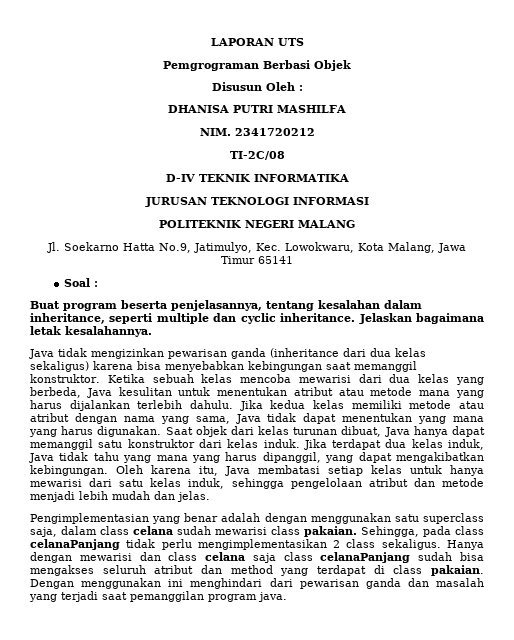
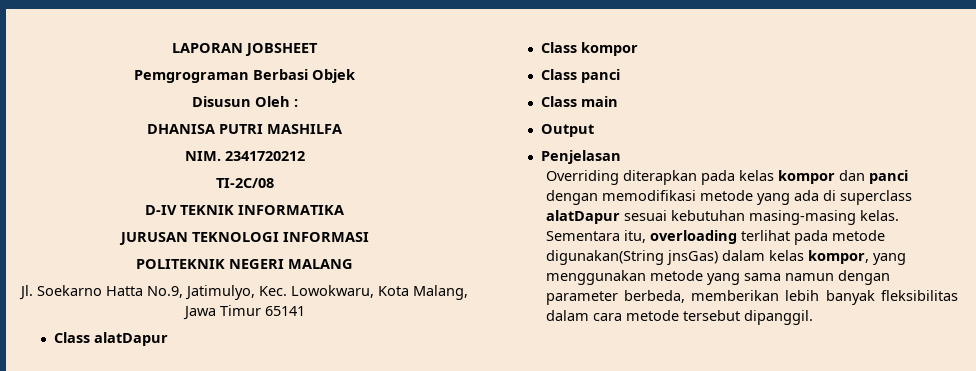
[277,38,304,46] UTS -> [245,43,318,56] JOBSHEET
[64,278,99,287] [30,300,422,311] [30,313,484,324] [30,326,152,337] [29,348,426,359] [30,361,417,372] [30,374,485,385] [30,387,484,398] [30,400,484,411] [30,413,484,424] [29,426,486,437] [30,439,485,450] [29,452,484,463] [30,465,484,476] [30,478,484,489] [30,491,210,502] [30,513,485,524] [30,526,484,537] [30,539,484,550] [30,552,484,563] [30,565,485,576] [30,578,484,589] [29,591,287,602] Soal : // Buat program beserta penjelasannya, tentang kesalahan dalam inheritance, seperti multiple dan cyclic inheritance. Jelaskan bagaimana letak kesalahannya. // Java tidak mengizinkan pewarisan ganda (inheritance dari dua kelas sekaligus) karena bisa menyebabkan kebingungan saat memanggil konstruktor. Ketika sebuah kelas mencoba mewarisi dari dua kelas yang berbeda, Java kesulitan untuk menentukan atribut atau metode mana yang harus dijalankan terlebih dahulu. Jika kedua kelas memiliki metode atau atribut dengan nama yang sama, Java tidak dapat menentukan yang mana yang harus digunakan. Saat objek dari kelas turunan dibuat, Java hanya dapat memanggil satu konstruktor dari kelas induk. Jika terdapat dua kelas induk, Java tidak tahu yang mana yang harus dipanggil, yang dapat mengakibatkan kebingungan. Oleh karena itu, Java membatasi setiap kelas untuk hanya mewarisi dari satu kelas induk, sehingga pengelolaan atribut dan metode menjadi lebih mudah dan jelas. // Pengimplementasian yang benar adalah dengan menggunakan satu superclass saja, dalam class celana sudah mewarisi class pakaian. Sehingga, pada class celanaPanjang tidak perlu mengimplementasikan 2 class sekaligus. Hanya dengan mewarisi dan class celana saja class celanaPanjang sudah bisa mengakses seluruh atribut dan method yang terdapat di class pakaian. Dengan menggunakan ini menghindari dari pewarisan ganda dan masalah yang terjadi saat pemanggilan program java. -> [54,332,169,346] [541,42,639,56] [541,69,621,83] [541,96,619,107] [541,124,595,137] [541,150,622,164] [545,170,908,185] [545,190,912,205] [545,210,899,225] [545,230,885,245] [545,250,906,265] [545,270,890,285] [545,290,958,305] [545,310,813,325] Class alatDapur // Class kompor // Class panci // Class main // Output // Penjelasan // Overriding diterapkan pada kelas kompor dan panci dengan memodifikasi metode yang ada di superclass alatDapur sesuai kebutuhan masing-masing kelas. Sementara itu, overloading terlihat pada metode digunakan(String jnsGas) dalam kelas kompor, yang menggunakan metode yang sama namun dengan parameter berbeda, memberikan lebih banyak fleksibilitas dalam cara metode tersebut dipanggil.

